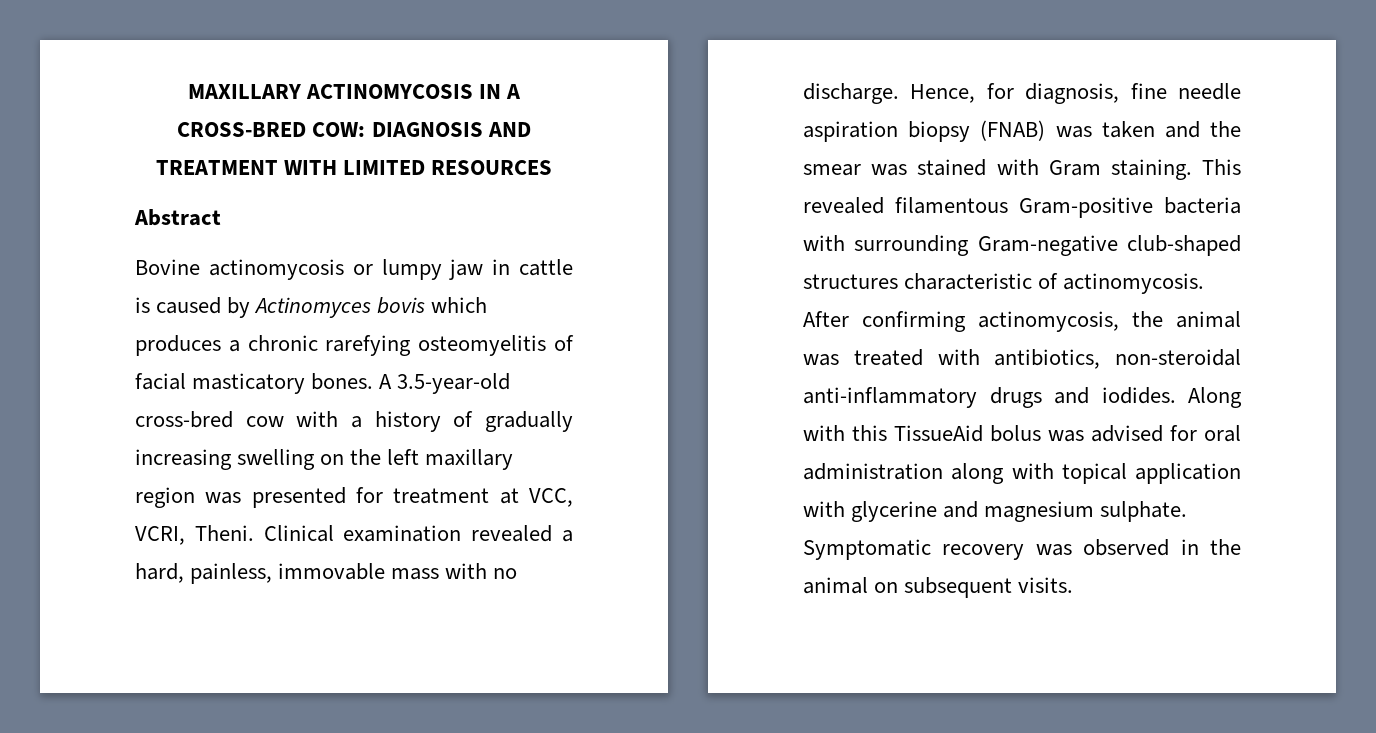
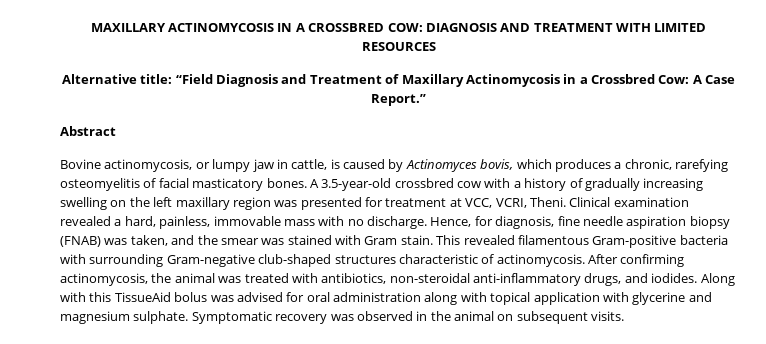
[177,122,307,137] CROSS-BRED -> [308,23,385,32] CROSSBRED
(553, 167) none -> [61,74,736,87] [371,94,426,106] // Alternative title: “Field Diagnosis and Treatment of Maxillary Actinomycosis in a Crossbred Cow: A Case Report.”
[208,259,344,280] actinomycosis -> [104,159,193,172] actinomycosis,
[519,259,573,276] cattle -> [291,159,328,170] cattle,
[377,297,426,314] bovis -> [480,159,514,170] bovis,
[247,335,318,351] chronic -> [624,159,672,170] chronic,
[135,411,233,428] cross-bred -> [394,178,454,188] crossbred
[1101,121,1155,138] taken -> [130,235,168,246] taken,
[1110,159,1192,180] staining. -> [400,235,433,245] stain.
[989,387,1042,408] drugs -> [584,273,622,286] drugs,

